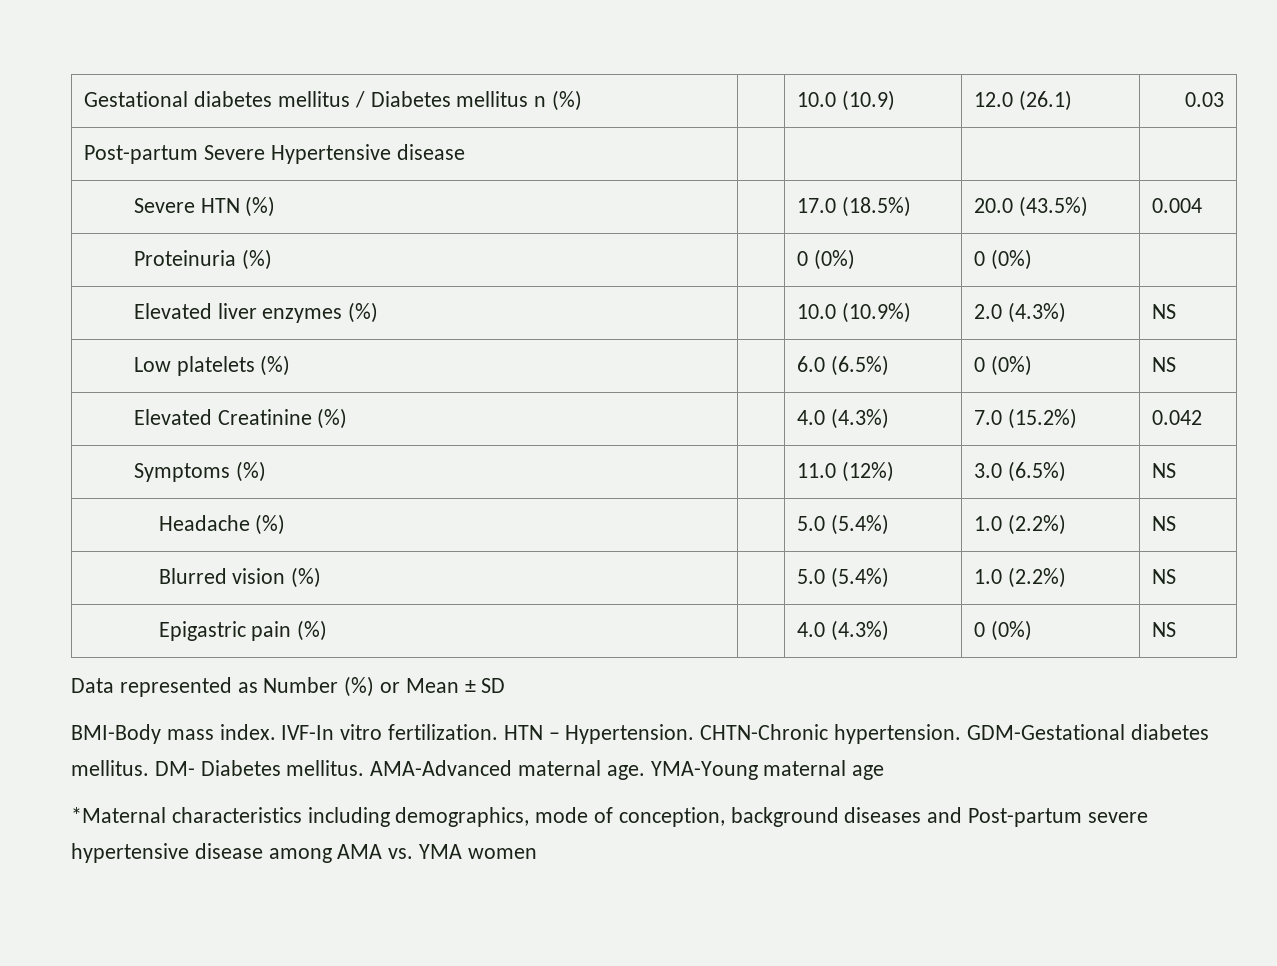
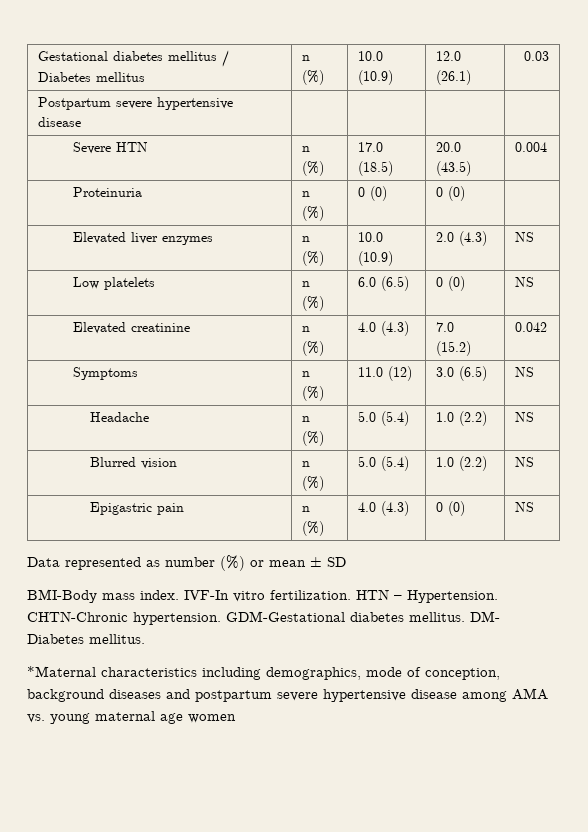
[534,90,582,111] n (%) | | -> [302,55,311,61] [302,70,325,85] | n (%) |
[84,144,391,164] Post-partum Severe Hypertensive -> [38,97,234,110] Postpartum severe hypertensive
[245,196,276,217] [797,196,912,217] (%) | | 17.0 (18.5%) -> [302,146,311,152] [302,161,325,176] [358,142,384,152] [358,161,394,176] | n (%) | 17.0 (18.5)
[1019,196,1089,217] (43.5%) -> [436,161,472,176] (43.5)
[241,249,272,270] [797,249,856,270] [974,249,1033,270] (%) | | 0 (0%) | 0 (0%) -> [302,191,311,197] [302,206,325,221] [358,186,388,201] [436,186,466,201] | n (%) | 0 (0) | 0 (0)
[348,302,379,323] [797,302,912,323] (%) | | 10.0 (10.9%) -> [302,236,311,242] [302,251,325,266] [358,232,384,242] [358,251,394,266] | n (%) | 10.0 (10.9)
[1008,302,1067,323] (4.3%) -> [459,231,488,246] (4.3)
[260,355,291,376] [797,355,890,376] [974,355,1033,376] (%) | | 6.0 (6.5%) | 0 (0%) -> [302,281,311,287] [302,296,325,311] [358,276,410,291] [436,276,466,291] | n (%) | 6.0 (6.5) | 0 (0)
[217,408,348,429] [797,408,890,429] Creatinine (%) | | 4.0 (4.3%) -> [130,323,190,332] [302,326,311,332] [302,341,325,356] [358,321,410,336] creatinine | n (%) | 4.0 (4.3)
[1008,408,1078,429] (15.2%) -> [436,341,472,356] (15.2)
[235,461,266,482] [797,461,895,482] (%) | | 11.0 (12%) -> [302,371,311,377] [302,386,325,401] [358,366,413,381] | n (%) | 11.0 (12)
[1008,461,1067,482] (6.5%) -> [459,366,488,381] (6.5)
[255,514,286,535] [797,514,890,535] [974,514,1067,535] (%) | | 5.0 (5.4%) | 1.0 (2.2%) -> [302,416,311,422] [302,431,325,446] [358,411,410,426] [436,411,488,426] | n (%) | 5.0 (5.4) | 1.0 (2.2)
[291,567,322,588] [797,567,890,588] [974,567,1067,588] (%) | | 5.0 (5.4%) | 1.0 (2.2%) -> [302,461,311,467] [302,476,325,491] [358,456,410,471] [436,456,488,471] | n (%) | 5.0 (5.4) | 1.0 (2.2)
[297,620,328,641] [797,620,890,641] [974,620,1033,641] (%) | | 4.0 (4.3%) | 0 (0%) -> [302,506,311,512] [302,521,325,536] [358,501,410,516] [436,501,466,516] | n (%) | 4.0 (4.3) | 0 (0)
[263,677,339,693] Number -> [165,557,215,567] number
[405,678,459,693] Mean -> [269,560,306,567] mean
[370,760,885,780] AMA-Advanced maternal age. YMA-Young maternal age -> (145, 639) none
[968,808,1083,827] Post-partum -> [195,690,272,702] postpartum
[419,844,463,859] YMA -> [50,711,183,724] young maternal age

